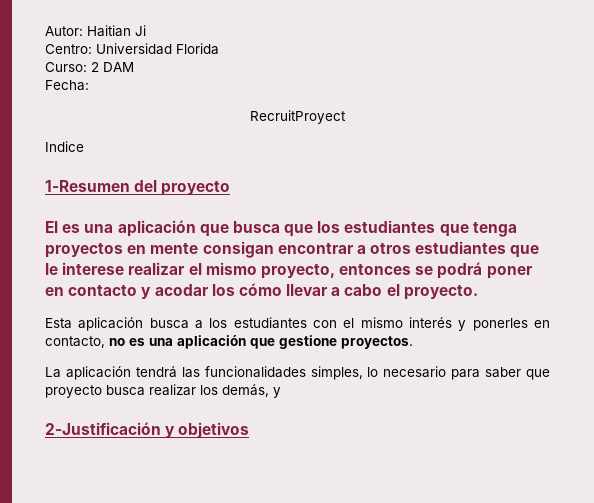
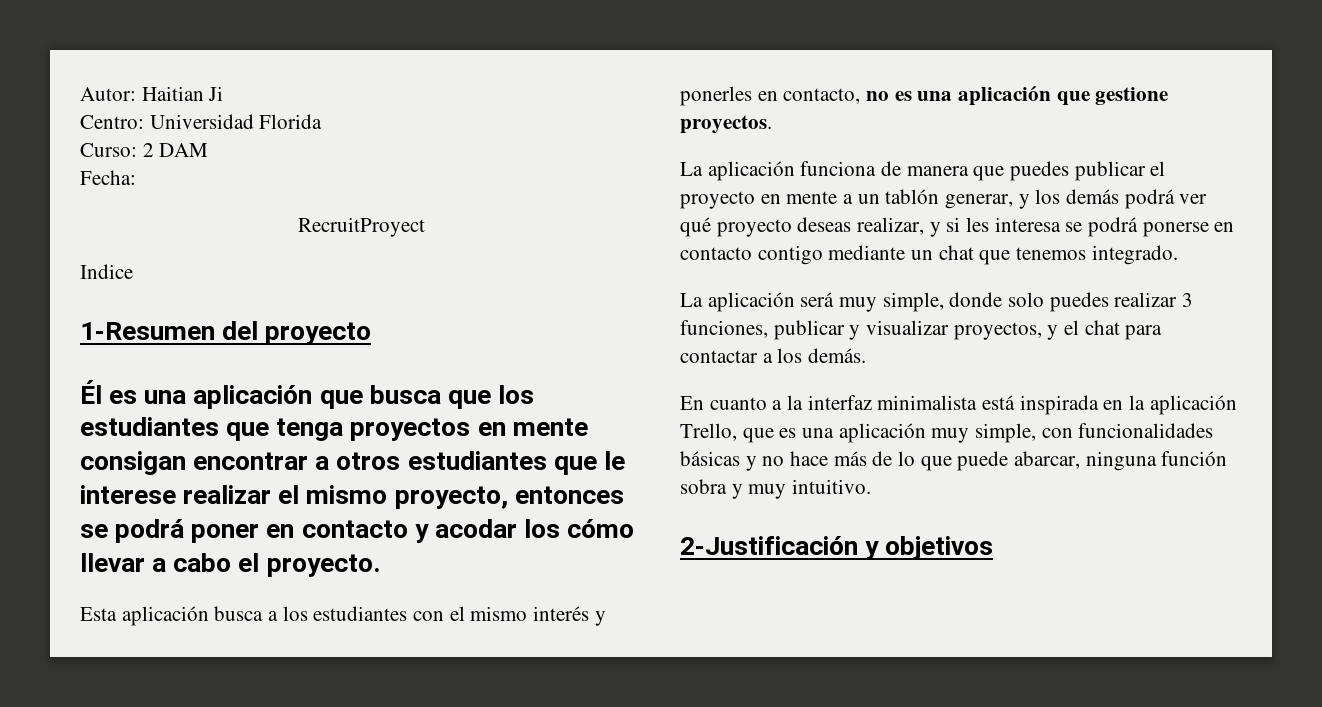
[45,221,58,233] El -> [80,380,102,404] Él
[135,366,550,380] [45,384,281,398] tendrá las funcionalidades simples, lo necesario para saber que proyecto busca realizar los demás, y -> [800,161,1166,181] [680,189,1208,209] [680,217,1235,237] [680,245,1178,265] [680,292,1194,312] [680,320,1163,340] [680,348,867,363] [680,395,1237,415] [680,423,1214,443] [680,451,1228,471] [680,479,872,499] funciona de manera que puedes publicar el proyecto en mente a un tablón generar, y los demás podrá ver qué proyecto deseas realizar, y si les interesa se podrá ponerse en contacto contigo mediante un chat que tenemos integrado. // La aplicación será muy simple, donde solo puedes realizar 3 funciones, publicar y visualizar proyectos, y el chat para contactar a los demás. // En cuanto a la interfaz minimalista está inspirada en la aplicación Trello, que es una aplicación muy simple, con funcionalidades básicas y no hace más de lo que puede abarcar, ninguna función sobra y muy intuitivo.

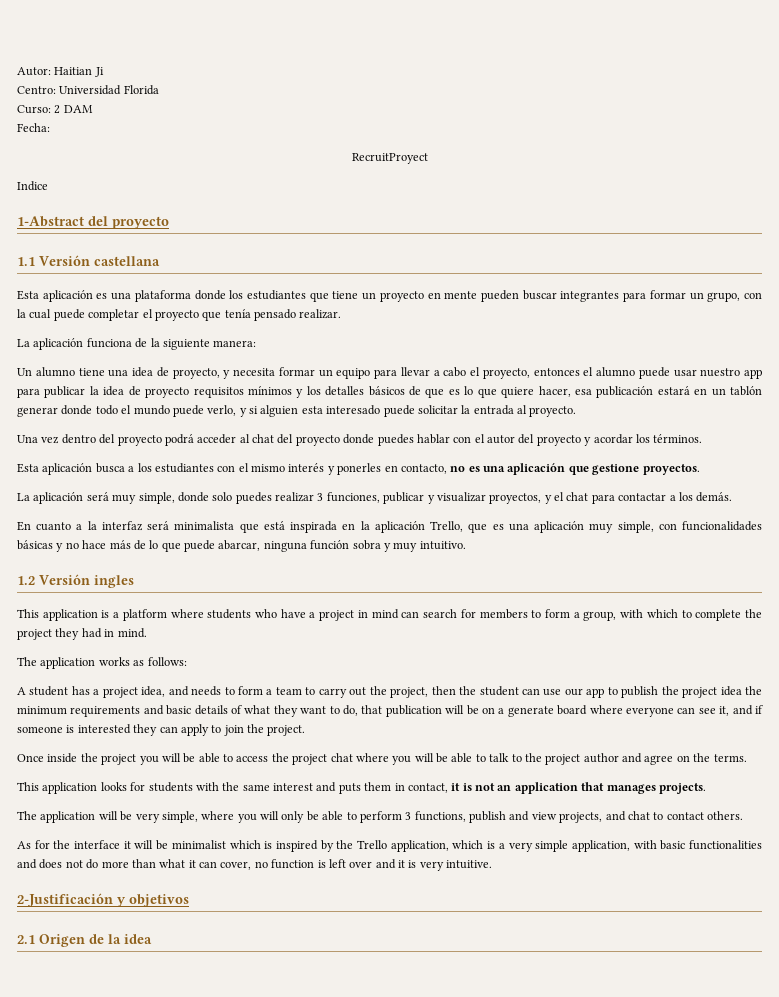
[80,322,215,340] 1-Resumen -> [17,216,84,227] 1-Abstract
[80,380,535,409] [80,417,588,441] [80,451,625,475] [80,485,624,509] [80,519,635,543] [80,553,381,577] Él es una aplicación que busca que los estudiantes que tenga proyectos en mente consigan encontrar a otros estudiantes que le interese realizar el mismo proyecto, entonces se podrá poner en contacto y acodar los cómo llevar a cabo el proyecto. -> [17,255,160,266] [17,290,762,302] [17,309,342,321] [17,338,257,350] [17,367,762,379] [17,386,762,398] [17,405,577,417] [17,434,703,446] 1.1 Versión castellana // Esta aplicación es una plataforma donde los estudiantes que tiene un proyecto en mente pueden buscar integrantes para formar un grupo, con la cual puede completar el proyecto que tenía pensado realizar. // La aplicación funciona de la siguiente manera: // Un alumno tiene una idea de proyecto, y necesita formar un equipo para llevar a cabo el proyecto, entonces el alumno puede usar nuestro app para publicar la idea de proyecto requisitos mínimos y los detalles básicos de que es lo que quiere hacer, esa publicación estará en un tablón generar donde todo el mundo puede verlo, y si alguien esta interesado puede solicitar la entrada al proyecto. // Una vez dentro del proyecto podrá acceder al chat del proyecto donde puedes hablar con el autor del proyecto y acordar los términos.
[680,161,1166,181] [680,189,1208,209] [680,217,1235,237] [680,245,1178,265] // La aplicación funciona de manera que puedes publicar el proyecto en mente a un tablón generar, y los demás podrá ver qué proyecto deseas realizar, y si les interesa se podrá ponerse en contacto contigo mediante un chat que tenemos integrado. -> (700, 469) none
[877,395,978,410] minimalista -> [147,521,259,533] será minimalista que
[680,536,994,560] 2-Justificación y objetivos -> [17,574,134,588] [17,609,763,621] [17,628,147,640] [17,657,187,669] [17,686,762,698] [17,705,763,717] [17,724,306,736] [17,753,747,765] [17,782,706,794] [17,811,743,823] [17,840,762,852] [17,859,493,871] [17,893,189,907] [17,934,152,947] 1.2 Versión ingles // This application is a platform where students who have a project in mind can search for members to form a group, with which to complete the project they had in mind. // The application works as follows: // A student has a project idea, and needs to form a team to carry out the project, then the student can use our app to publish the project idea the minimum requirements and basic details of what they want to do, that publication will be on a generate board where everyone can see it, and if someone is interested they can apply to join the project. // Once inside the project you will be able to access the project chat where you will be able to talk to the project author and agree on the terms. // This application looks for students with the same interest and puts them in contact, it is not an application that manages projects. // The application will be very simple, where you will only be able to perform 3 functions, publish and view projects, and chat to contact others. // As for the interface it will be minimalist which is inspired by the Trello application, which is a very simple application, with basic functionalities and does not do more than what it can cover, no function is left over and it is very intuitive. // 2-Justificación y objetivos // 2.1 Origen de la idea

